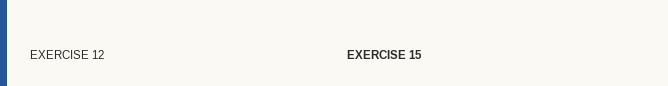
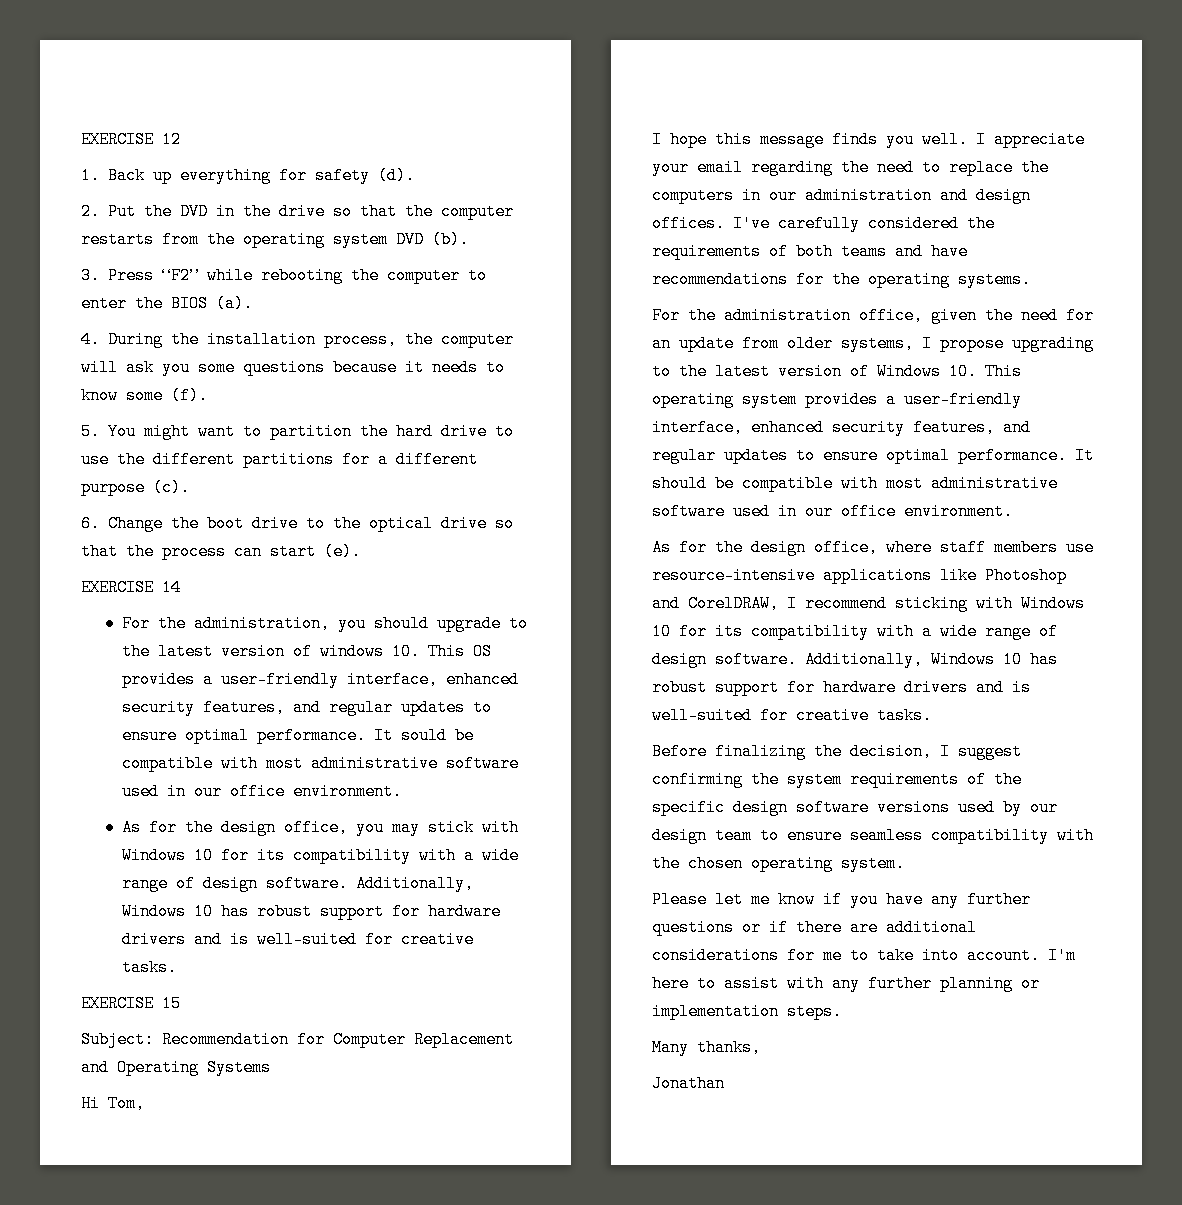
[347,50,423,59] EXERCISE 15 -> [81,167,415,184] [81,203,514,220] [81,231,469,248] [81,267,487,284] [81,295,253,312] [81,331,514,348] [81,359,505,376] [81,387,208,404] [81,423,514,440] [81,451,478,468] [81,479,190,496] [81,515,514,532] [81,543,361,560] [81,579,181,596] [122,615,529,632] [122,643,493,660] [122,671,520,688] [122,699,493,716] [122,727,475,744] [122,755,520,772] [122,783,403,800] [122,819,520,836] [122,847,520,864] [122,875,475,892] [122,903,502,920] [122,931,475,948] [122,959,178,976] [81,995,181,1012] [81,1031,514,1048] [81,1059,271,1076] [81,1095,145,1112] [652,131,1085,148] [652,159,1049,176] [652,187,1031,204] [652,215,995,232] [652,243,968,260] [652,271,1031,288] [652,307,1094,324] [652,335,1094,352] [652,363,1022,380] [652,391,1022,408] [652,419,1031,436] [652,447,1094,464] [652,475,1058,492] [652,503,1013,520] [652,539,1094,556] [652,567,1067,584] [652,595,1085,612] [652,623,1058,640] [652,651,1058,668] [652,679,1031,696] [652,707,932,724] [652,743,1022,760] [652,771,1022,788] [652,799,1058,816] [652,827,1094,844] [652,855,905,872] [652,891,1031,908] [652,919,977,936] [652,947,1076,964] [652,975,1040,992] [652,1003,842,1020] [652,1039,761,1056] [652,1075,725,1092] 1. Back up everything for safety (d). // 2. Put the DVD in the drive so that the computer restarts from the operating system DVD (b). // 3. Press “F2” while rebooting the computer to enter the BIOS (a). // 4. During the installation process, the computer will ask you some questions because it needs to know some (f). // 5. You might want to partition the hard drive to use the different partitions for a different purpose (c). // 6. Change the boot drive to the optical drive so that the process can start (e). // EXERCISE 14 // For the administration, you should upgrade to the latest version of windows 10. This OS provides a user-friendly interface, enhanced security features, and regular updates to ensure optimal performance. It sould be compatible with most administrative software used in our office environment. // As for the design office, you may stick with Windows 10 for its compatibility with a wide range of design software. Additionally, Windows 10 has robust support for hardware drivers and is well-suited for creative tasks. // EXERCISE 15 // Subject: Recommendation for Computer Replacement and Operating Systems // Hi Tom, // I hope this message finds you well. I appreciate your email regarding the need to replace the computers in our administration and design offices. I've carefully considered the requirements of both teams and have recommendations for the operating systems. // For the administration office, given the need for an update from older systems, I propose upgrading to the latest version of Windows 10. This operating system provides a user-friendly interface, enhanced security features, and regular updates to ensure optimal performance. It should be compatible with most administrative software used in our office environment. // As for the design office, where staff members use resource-intensive applications like Photoshop and CorelDRAW, I recommend sticking with Windows 10 for its compatibility with a wide range of design software. Additionally, Windows 10 has robust support for hardware drivers and is well-suited for creative tasks. // Before finalizing the decision, I suggest confirming the system requirements of the specific design software versions used by our design team to ensure seamless compatibility with the chosen operating system. // Please let me know if you have any further questions or if there are additional considerations for me to take into account. I'm here to assist with any further planning or implementation steps. // Many thanks, // Jonathan

